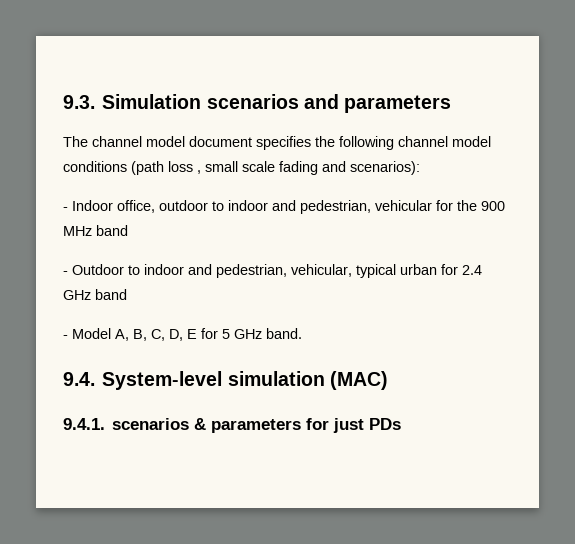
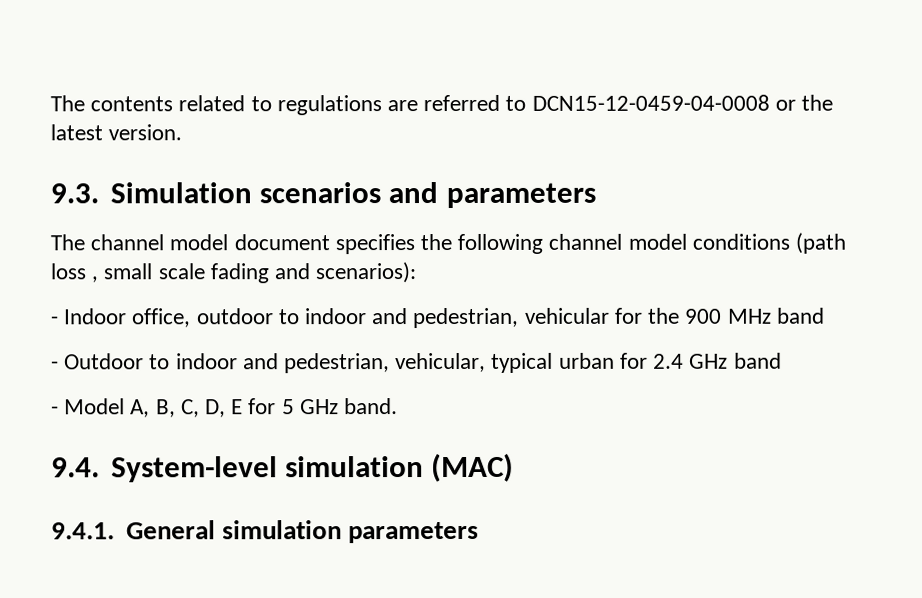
(63, 102) none -> [50,94,834,116] [50,124,183,141] The contents related to regulations are referred to DCN15-12-0459-04-0008 or the latest version. //
[112,418,402,433] scenarios & parameters for just PDs -> [125,520,479,544] General simulation parameters

